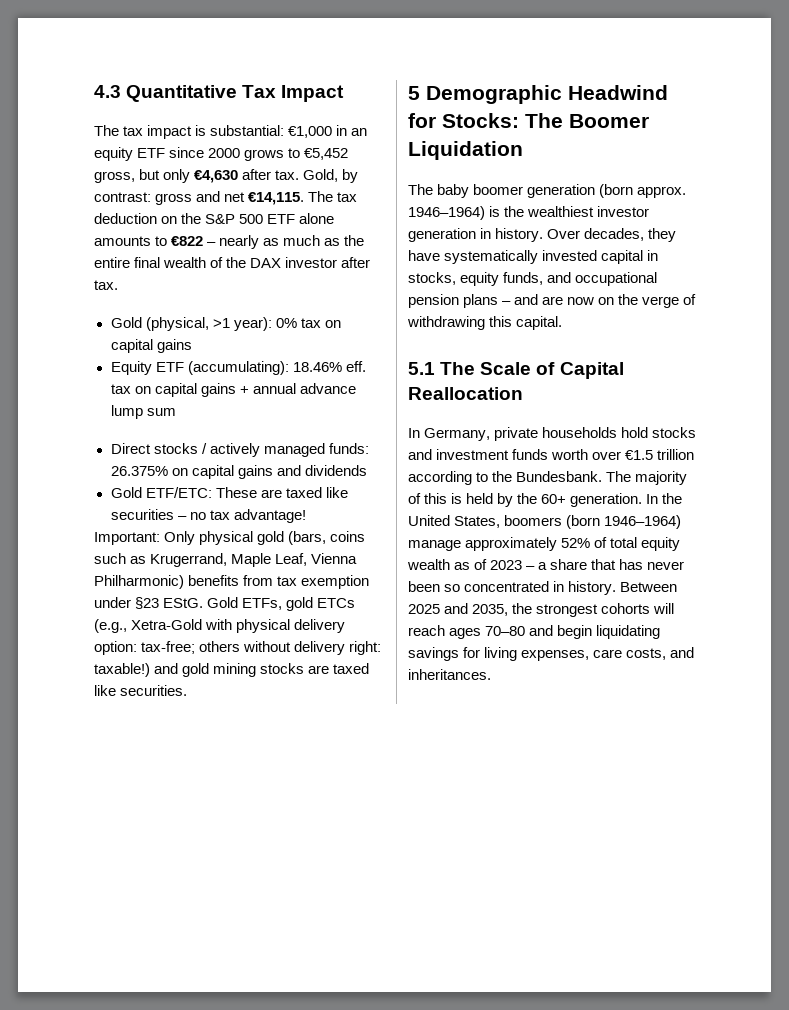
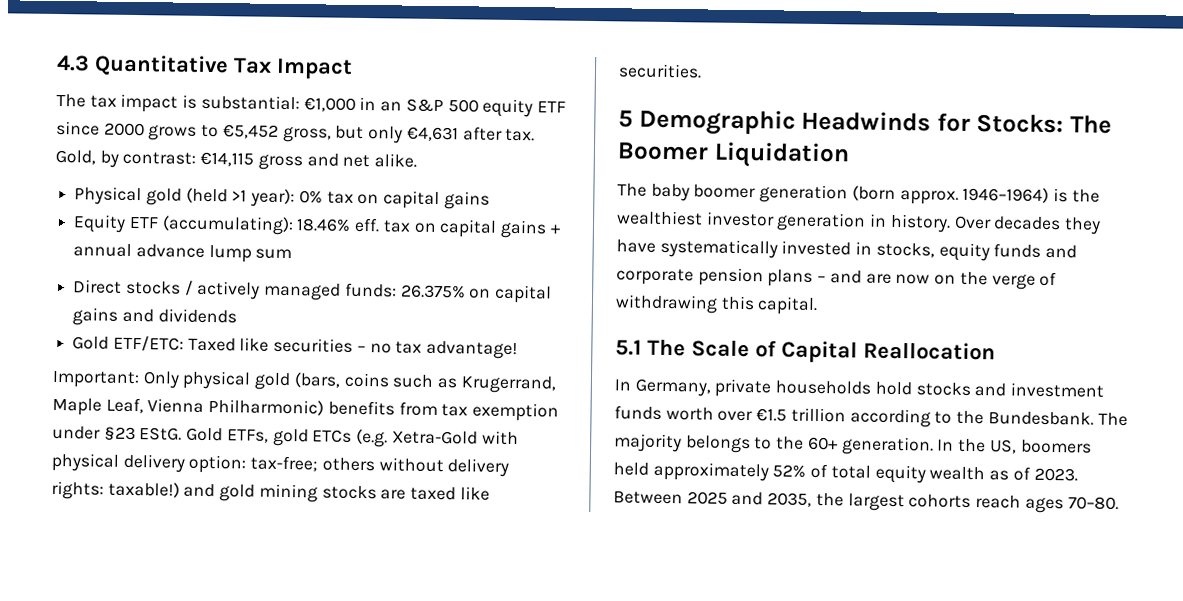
(368, 132) none -> [405,98,479,113] S&P 500
[194,170,239,183] €4,630 -> [406,126,459,142] €4,631
(151, 197) none -> [200,151,255,167] €14,115
[248,191,358,205] [94,213,335,224] [94,235,365,249] [94,257,371,268] [94,280,118,290] [110,317,209,331] €14,115. The tax deduction on the S&P 500 ETF alone amounts to €822 – nearly as much as the entire final wealth of the DAX investor after tax. // Gold (physical, -> [374,153,418,168] [74,186,228,206] alike. // Physical gold (held
[215,487,322,498] These are taxed -> [187,337,236,352] Taxed
[94,619,127,633] (e.g., -> [356,428,389,448] (e.g.
[349,641,382,655] right: -> [51,480,104,500] rights:
[568,85,668,100] Headwind -> [801,110,932,132] Headwinds
[584,228,645,241] decades, -> [993,216,1062,231] decades
[601,250,644,264] capital -> (852, 248) none
[503,272,658,286] funds, and occupational -> [993,243,1078,259] [616,268,694,286] funds and corporate
[408,493,514,507] of this is held by -> [685,435,773,454] belongs to
[408,515,682,529] [408,540,461,551] United States, boomers (born 1946–1964) manage -> [989,439,1092,454] [613,462,649,476] US, boomers held
[490,559,685,570] [408,581,617,595] 2023 – a share that has never been so concentrated in history. -> [1033,467,1078,482] 2023.
[536,603,675,617] [408,625,661,639] [408,647,695,661] [408,669,491,680] strongest cohorts will reach ages 70–80 and begin liquidating savings for living expenses, care costs, and inheritances. -> [847,493,1119,514] largest cohorts reach ages 70–80.

